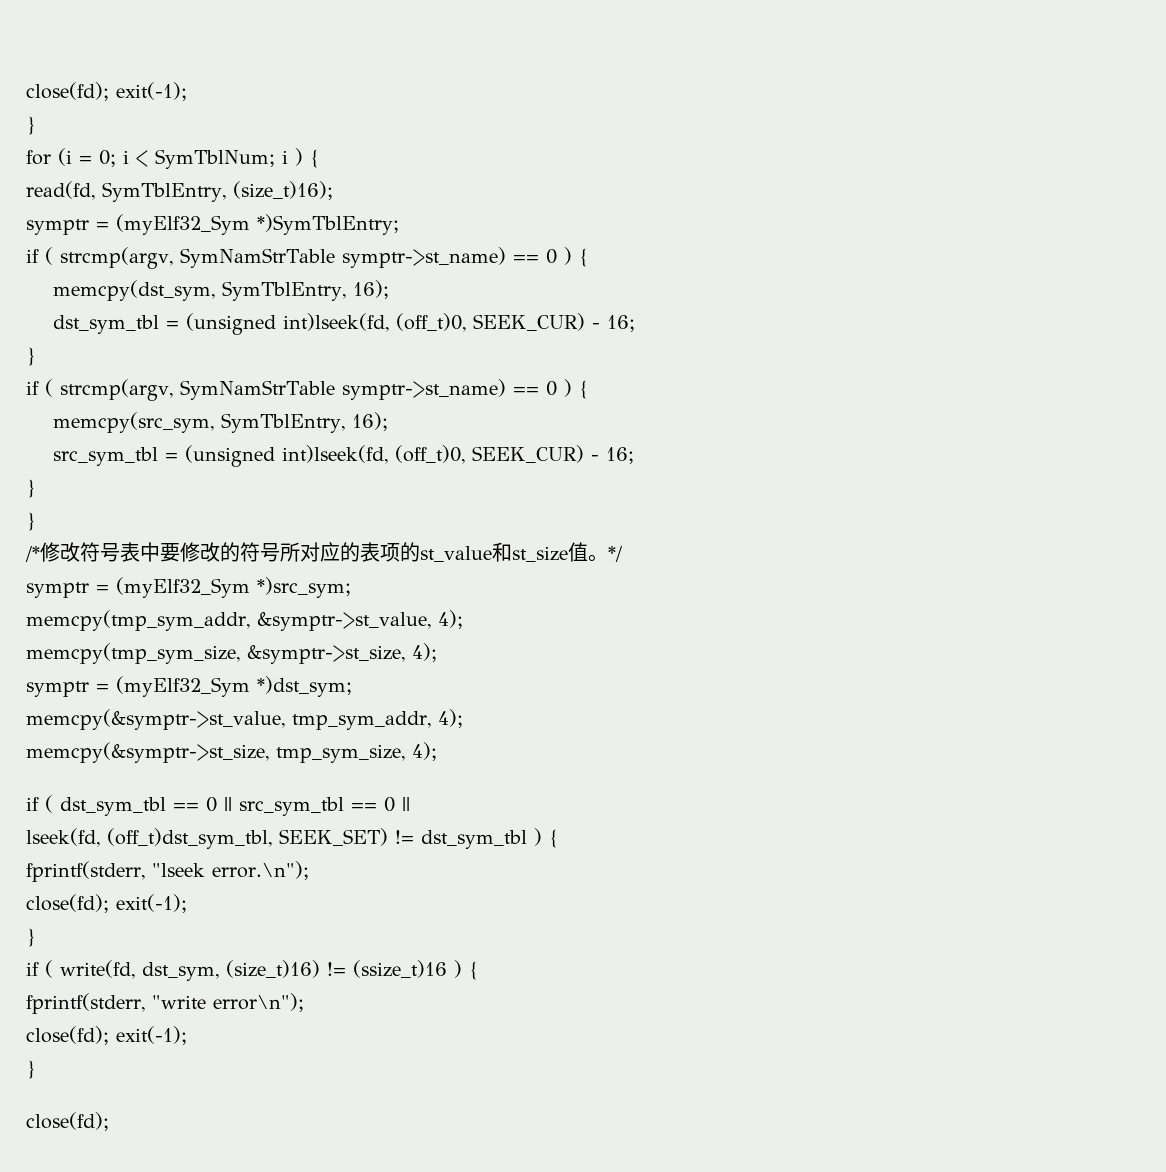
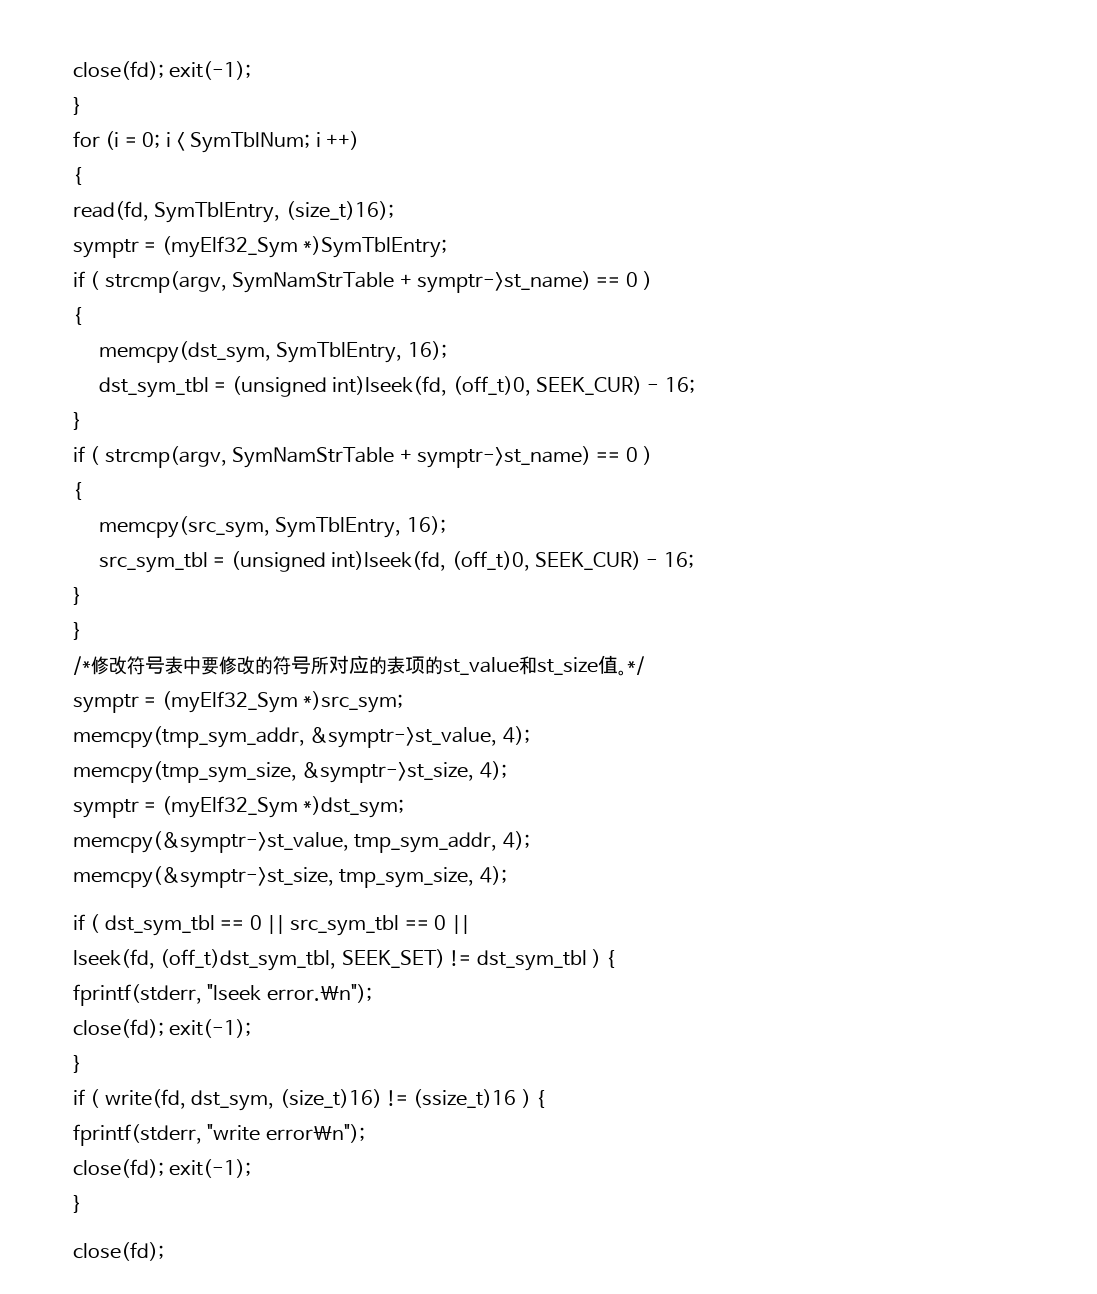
[295,148,303,166] ) -> [326,131,360,150] ++) //
[341,247,572,268] symptr->st_name) == 0 ) -> [399,271,653,293] + symptr->st_name) == 0 ) //
[341,379,572,400] symptr->st_name) == 0 ) -> [399,446,653,468] + symptr->st_name) == 0 ) //

